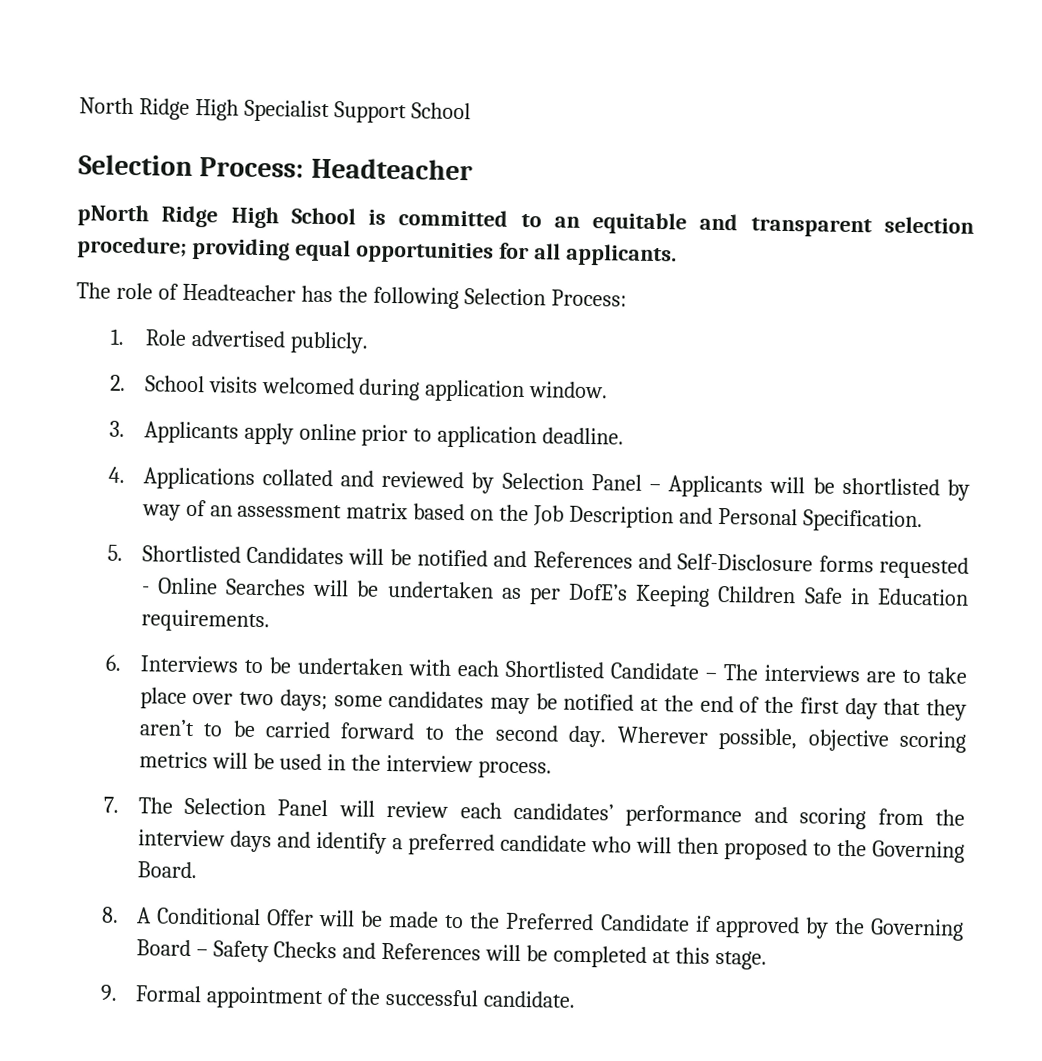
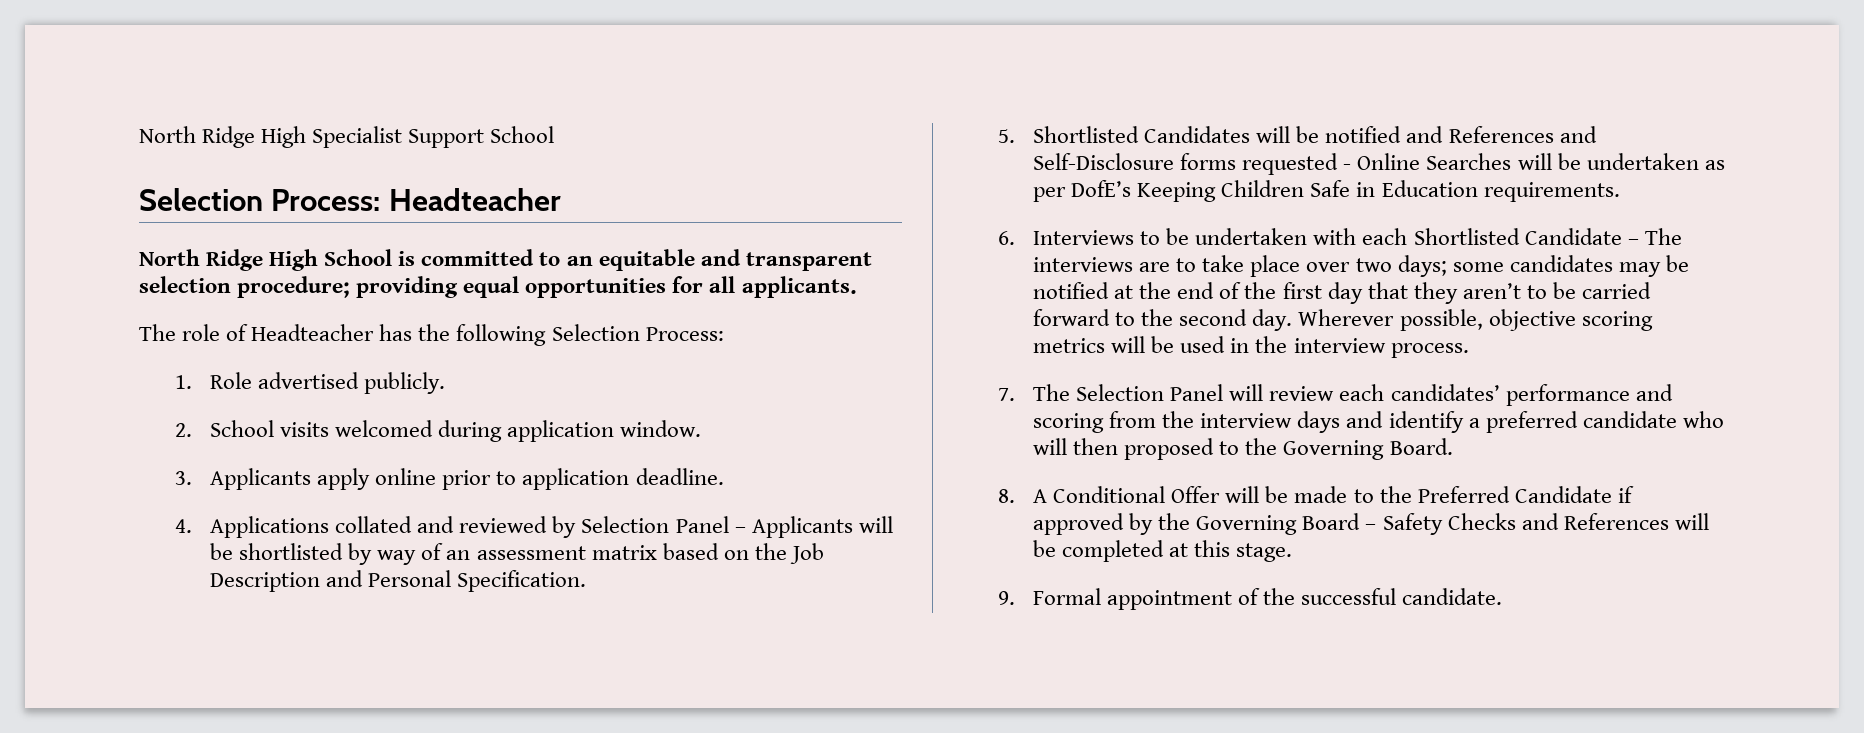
[77,204,149,227] pNorth -> [139,249,200,266] North

